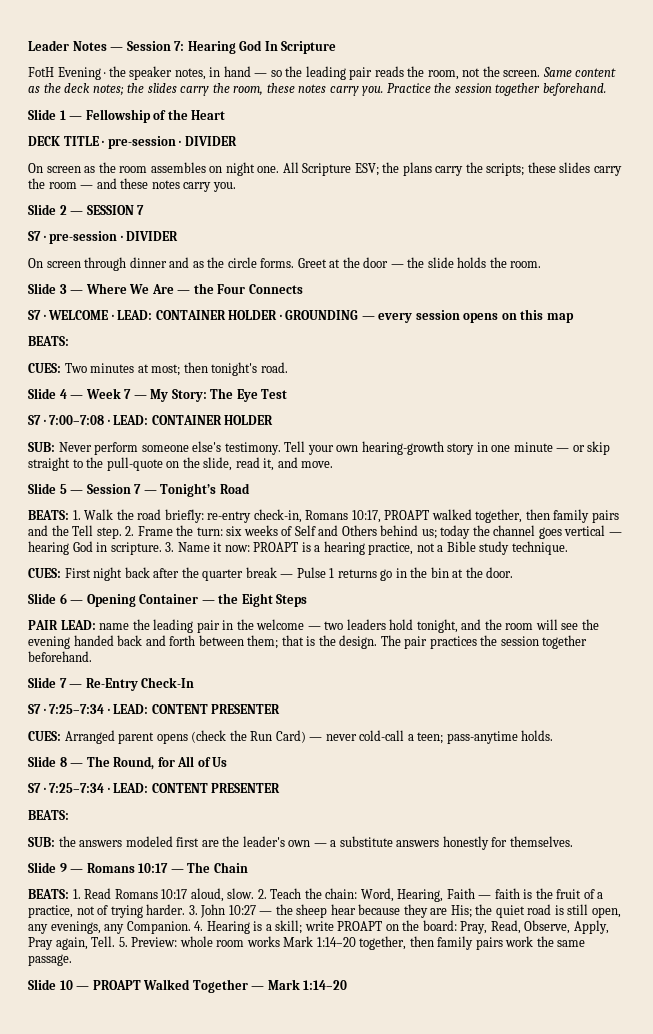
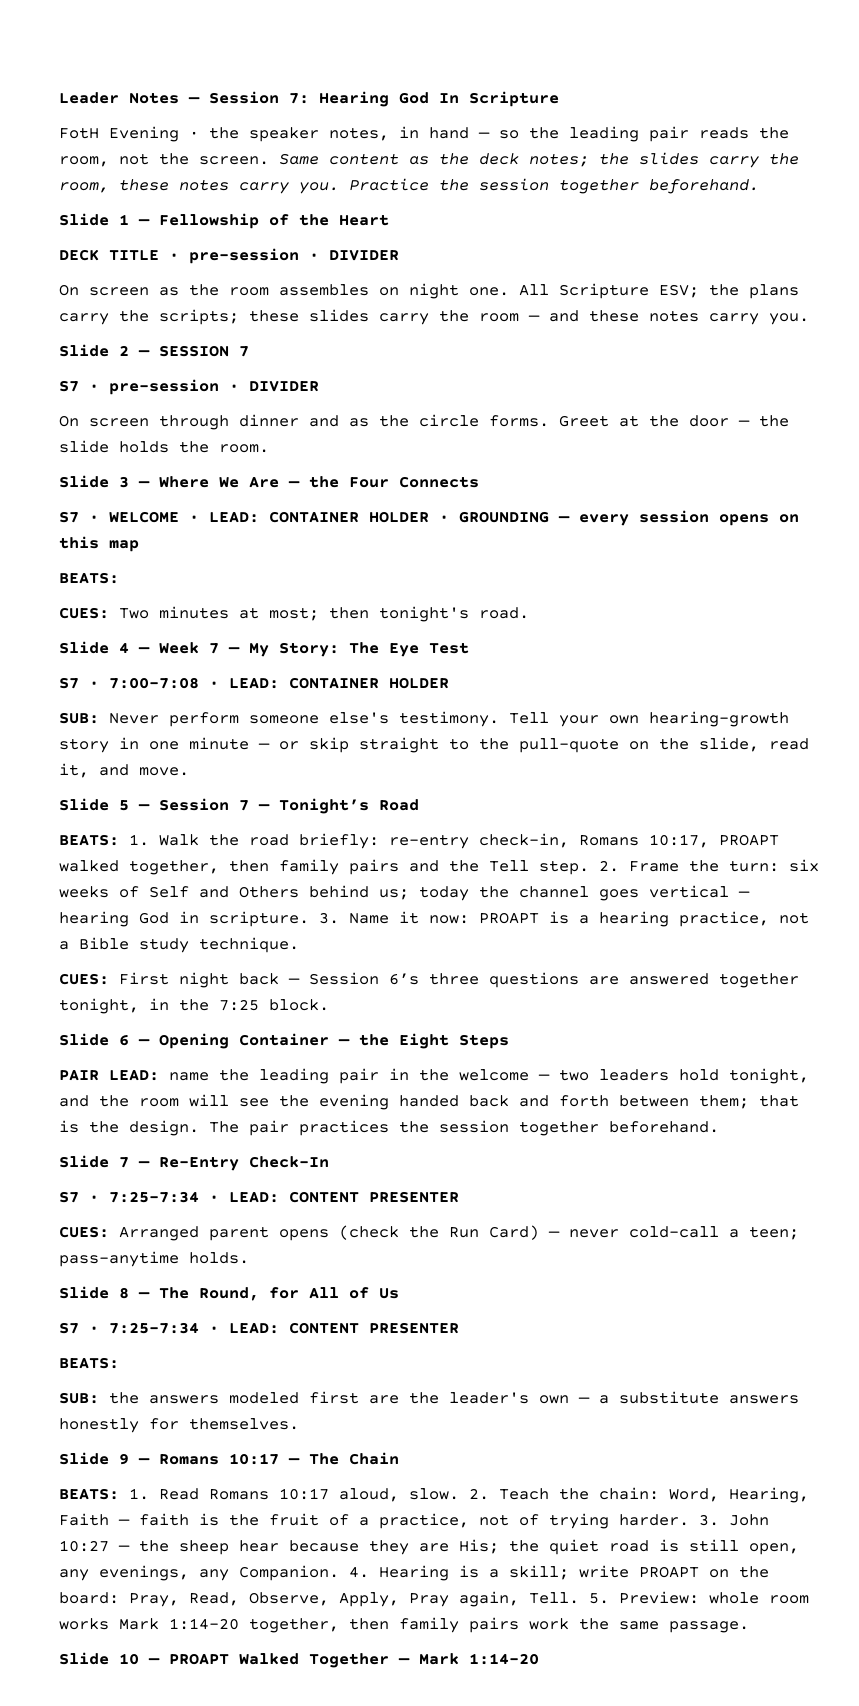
[153,567,514,581] after the quarter break — Pulse 1 returns go in the bin at the door. -> [288,972,799,988] [59,998,329,1014] — Session 6’s three questions are answered together tonight, in the 7:25 block.

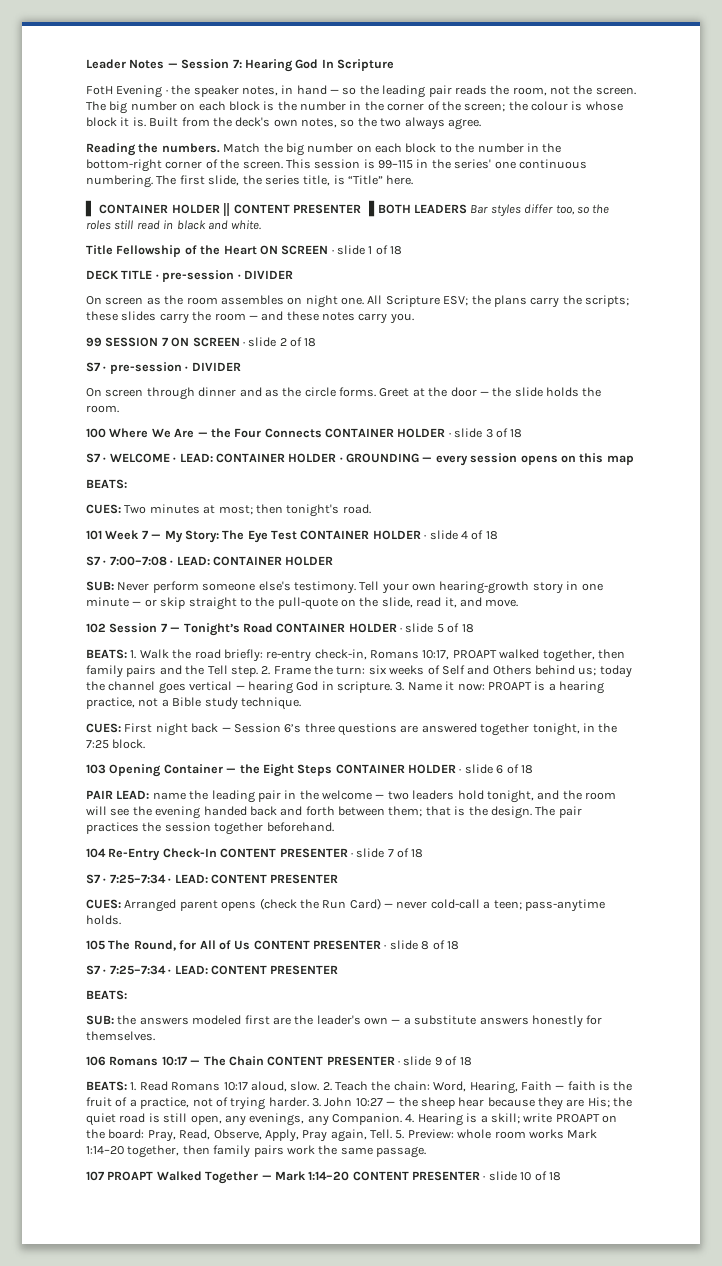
[279,152,799,168] [59,178,759,194] [59,213,389,229] Same content as the deck notes; the slides carry the room, these notes carry you. Practice the session together beforehand. // Slide 1 — Fellowship of the Heart -> [86,101,623,114] [86,117,481,130] [86,143,562,156] [86,159,587,172] [86,175,414,188] [85,200,610,217] [86,220,262,230] [86,245,403,257] The big number on each block is the number in the corner of the screen; the colour is whose block it is. Built from the deck's own notes, so the two always agree. // Reading the numbers. Match the big number on each block to the number in the bottom-right corner of the screen. This session is 99–115 in the series' one continuous numbering. The first slide, the series title, is “Title” here. // ▌ CONTAINER HOLDER ‖ CONTENT PRESENTER ▐ BOTH LEADERS Bar styles differ too, so the roles still read in black and white. // Title Fellowship of the Heart ON SCREEN · slide 1 of 18
[59,344,150,357] Slide 2 — -> [86,337,102,347] 99
(249, 351) none -> [171,337,317,347] ON SCREEN · slide 2 of 18
[59,475,150,488] Slide 3 — -> [86,428,106,438] 100
(479, 482) none -> [325,428,523,438] CONTAINER HOLDER · slide 3 of 18
[59,641,150,654] Slide 4 — -> [86,530,102,540] 101
(469, 648) none -> [300,530,498,540] CONTAINER HOLDER · slide 4 of 18
[59,798,150,811] Slide 5 — -> [86,623,106,633] 102
(419, 805) none -> [276,623,474,633] CONTAINER HOLDER · slide 5 of 18
[59,1033,150,1046] Slide 6 — -> [86,764,106,774] 103
(509, 1041) none -> [335,764,533,774] CONTAINER HOLDER · slide 6 of 18
[59,1155,150,1168] Slide 7 — -> [86,848,106,858] 104
(329, 1162) none -> [220,848,424,858] CONTENT PRESENTER · slide 7 of 18
[59,1286,150,1299] Slide 8 — -> [86,940,105,950] 105
(399, 1293) none -> [253,940,459,950] CONTENT PRESENTER · slide 8 of 18
[59,1452,150,1465] Slide 9 — -> [86,1056,106,1066] 106
(399, 1458) none -> [267,1056,472,1066] CONTENT PRESENTER · slide 9 of 18
[59,1652,160,1665] Slide 10 — -> [86,1171,104,1181] 107
(539, 1659) none -> [352,1171,561,1181] CONTENT PRESENTER · slide 10 of 18

